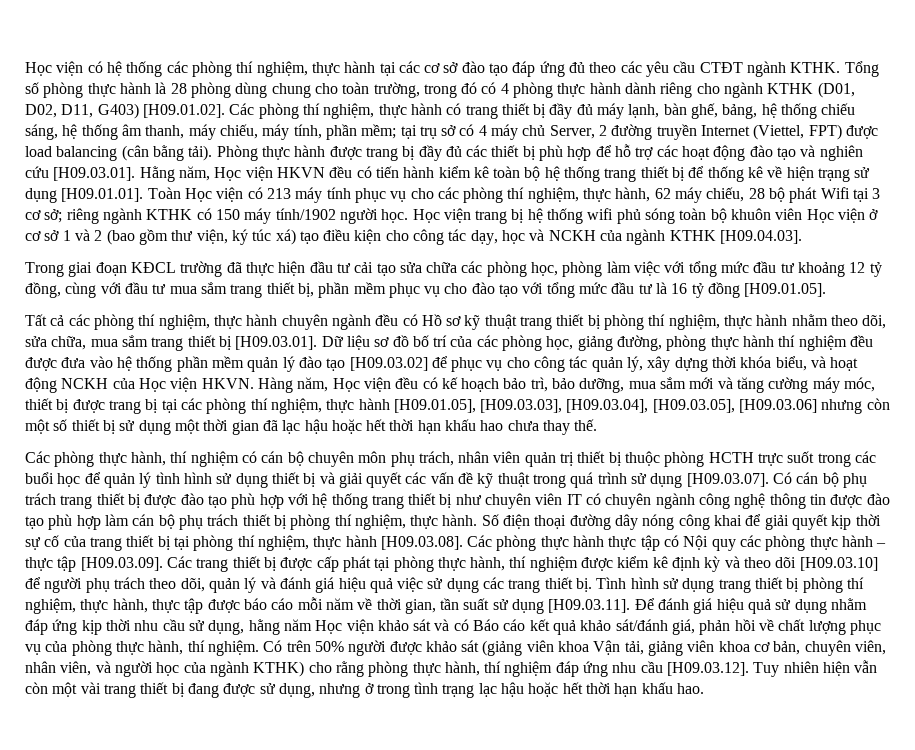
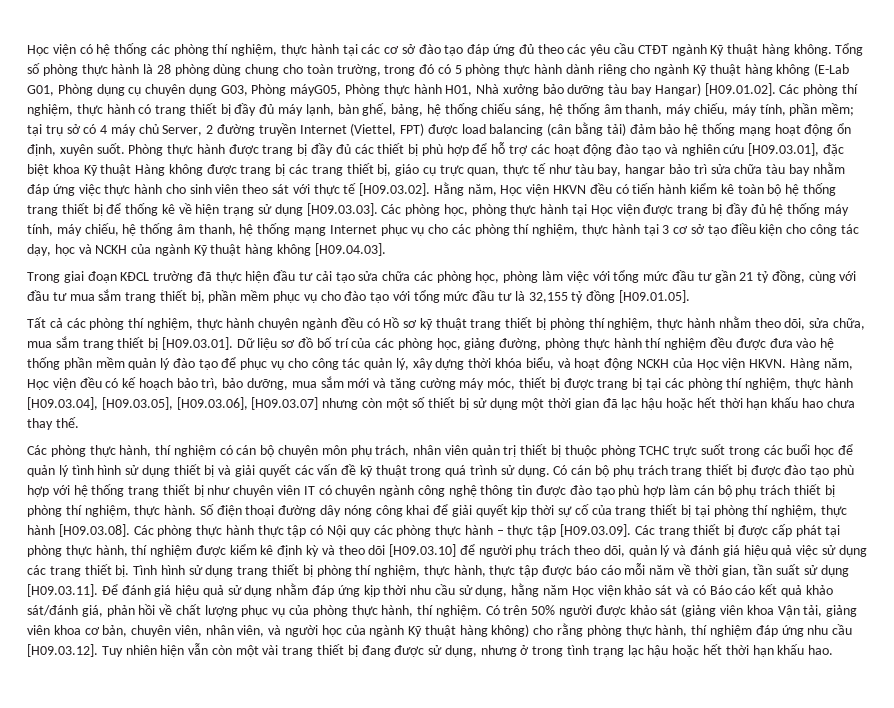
[790,62,841,73] KTHK. -> [710,44,832,56] Kỹ thuật hàng không.
[500,83,509,94] 4 -> [454,65,462,74] 5
[767,82,855,98] [25,103,139,119] KTHK (D01, D02, D11, G403) -> [692,63,850,76] [27,83,701,96] Kỹ thuật hàng không (E-Lab G01, Phòng dụng cụ chuyên dụng G03, Phòng máyG05, Phòng thực hành H01, Nhà xưởng bảo dưỡng tàu bay Hangar)
[188,145,213,161] tải). -> [606,123,852,136] [27,143,125,156] tải) đảm bảo hệ thống mạng hoạt động ổn định, xuyên suốt.
[53,167,136,181] [H09.03.01]. -> [748,143,844,156] [27,162,845,176] [27,183,431,196] [H09.03.01], đặc biệt khoa Kỹ thuật Hàng không được trang bị các trang thiết bị, giáo cụ trực quan, thực tế như tàu bay, hangar bảo trì sửa chữa tàu bay nhằm đáp ứng việc thực hành cho sinh viên theo sát với thực tế [H09.03.02].
[61,187,351,203] [H09.01.01]. Toàn Học viện có 213 máy tính -> [306,203,849,216] [27,223,377,236] [H09.03.03]. Các phòng học, phòng thực hành tại Học viện được trang bị đầy đủ hệ thống máy tính, máy chiếu, hệ thống âm thanh, hệ thống mạng Internet
[615,187,881,203] [25,208,879,224] [25,229,296,245] hành, 62 máy chiếu, 28 bộ phát Wifi tại 3 cơ sở; riêng ngành KTHK có 150 máy tính/1902 người học. Học viện trang bị hệ thống wifi phủ sóng toàn bộ khuôn viên Học viện ở cơ sở 1 và 2 (bao gồm thư viện, ký túc xá) -> [611,224,705,236] hành tại 3 cơ sở
[669,230,716,241] KTHK -> [193,244,312,256] Kỹ thuật hàng không
[798,262,866,277] khoảng 12 -> [714,270,754,283] gần 21
[671,283,688,294] 16 -> [528,292,568,303] 32,155
[349,357,428,371] [H09.03.02] -> (218, 364) none
[393,399,818,413] [H09.01.05], [H09.03.03], [H09.03.04], [H09.03.05], [H09.03.06] -> [27,397,319,410] [H09.03.04], [H09.03.05], [H09.03.06], [H09.03.07]
[708,452,754,463] HCTH -> [639,446,671,455] TCHC
[650,473,769,488] dụng [H09.03.07]. -> [517,465,550,477] dụng.
[253,661,305,677] KTHK) -> [408,624,530,637] Kỹ thuật hàng không)

